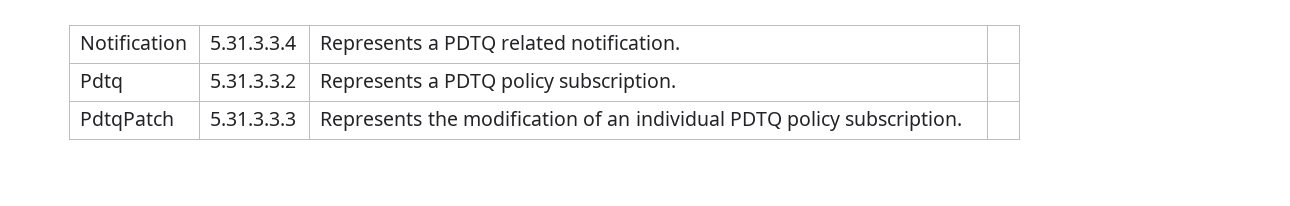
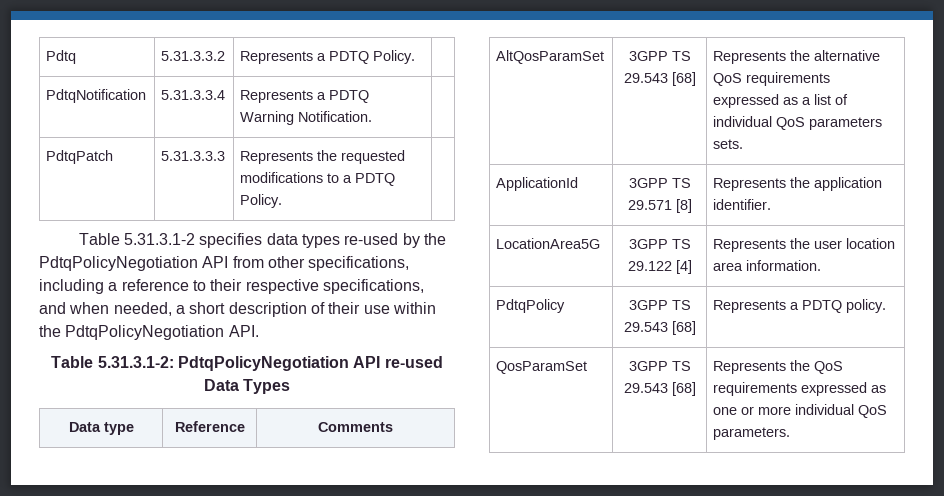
[80,35,188,50] [210,36,297,50] [320,35,681,55] Notification | 5.31.3.3.4 | Represents a PDTQ related notification. | // -> (46, 57) none
[501,73,677,93] [80,111,175,131] [210,112,297,126] [320,111,963,131] policy subscription. | // PdtqPatch | 5.31.3.3.3 | Represents the modification of an individual PDTQ policy subscription. | -> [373,50,416,64] [46,89,147,103] [161,90,226,100] [240,90,370,103] [240,111,373,125] [46,150,114,164] [161,151,226,161] [240,150,406,164] [240,172,396,186] [240,194,283,208] [78,233,446,248] [39,256,410,271] [39,279,424,294] [39,302,436,317] [39,325,259,340] [51,356,443,371] [203,379,291,394] [68,422,134,435] [174,421,245,432] [318,422,393,432] [496,50,605,64] [628,51,691,61] [623,72,696,86] [713,50,881,64] [713,72,831,86] [713,94,849,108] [713,116,883,130] [713,139,744,149] [496,177,579,191] [628,178,691,188] [627,199,692,213] [713,177,883,191] [713,199,772,210] [496,238,601,249] [628,239,691,249] [627,260,692,274] [713,238,896,252] [713,260,822,271] [496,299,566,313] [628,300,691,310] [623,321,696,335] [713,299,887,313] [496,361,588,374] [628,361,691,371] [623,382,696,396] [713,360,844,374] [713,382,887,396] [713,404,888,418] [713,427,791,440] Policy. | // PdtqNotification | 5.31.3.3.4 | Represents a PDTQ Warning Notification. | // PdtqPatch | 5.31.3.3.3 | Represents the requested modifications to a PDTQ Policy. | // Table 5.31.3.1-2 specifies data types re-used by the PdtqPolicyNegotiation API from other specifications, including a reference to their respective specifications, and when needed, a short description of their use within the PdtqPolicyNegotiation API. // Table 5.31.3.1-2: PdtqPolicyNegotiation API re-used Data Types // Data type | Reference | Comments // AltQosParamSet | 3GPP TS 29.543 [68] | Represents the alternative QoS requirements expressed as a list of individual QoS parameters sets. // ApplicationId | 3GPP TS 29.571 [8] | Represents the application identifier. // LocationArea5G | 3GPP TS 29.122 [4] | Represents the user location area information. // PdtqPolicy | 3GPP TS 29.543 [68] | Represents a PDTQ policy. // QosParamSet | 3GPP TS 29.543 [68] | Represents the QoS requirements expressed as one or more individual QoS parameters.

